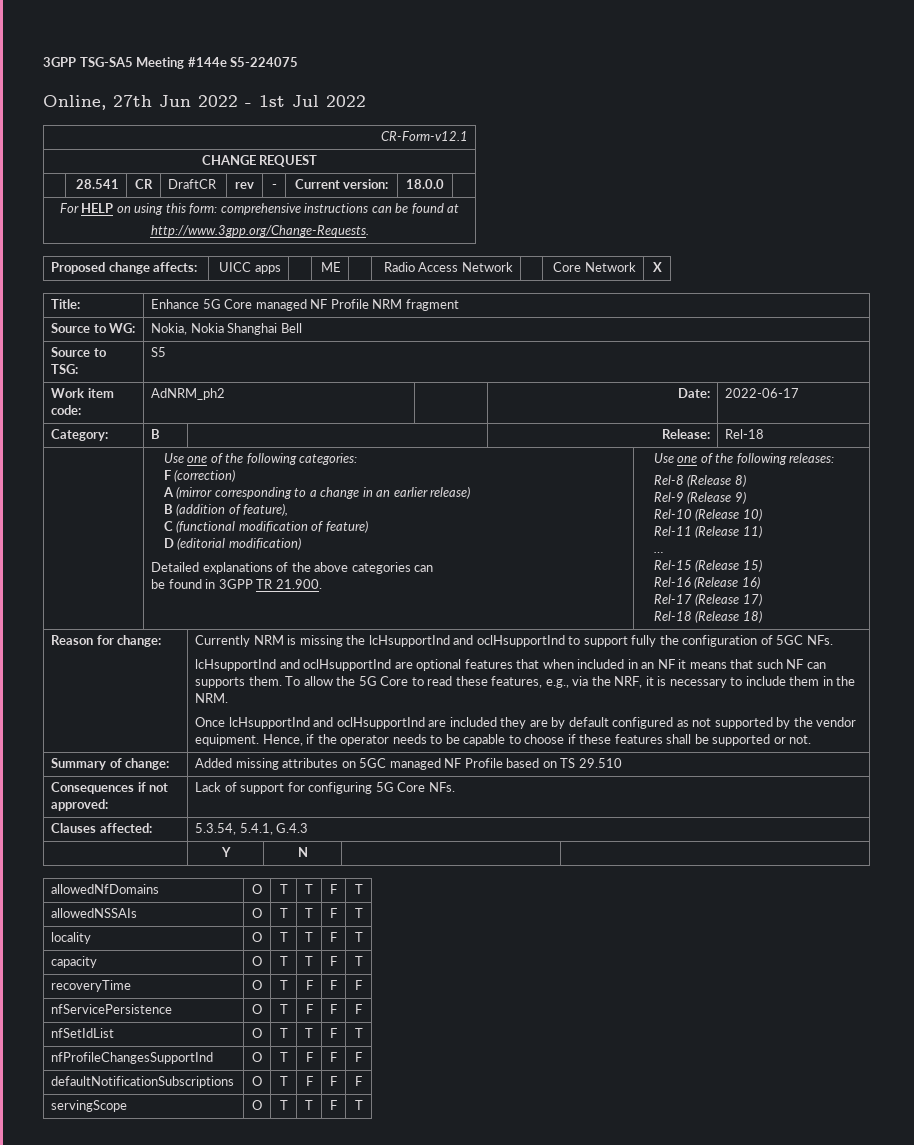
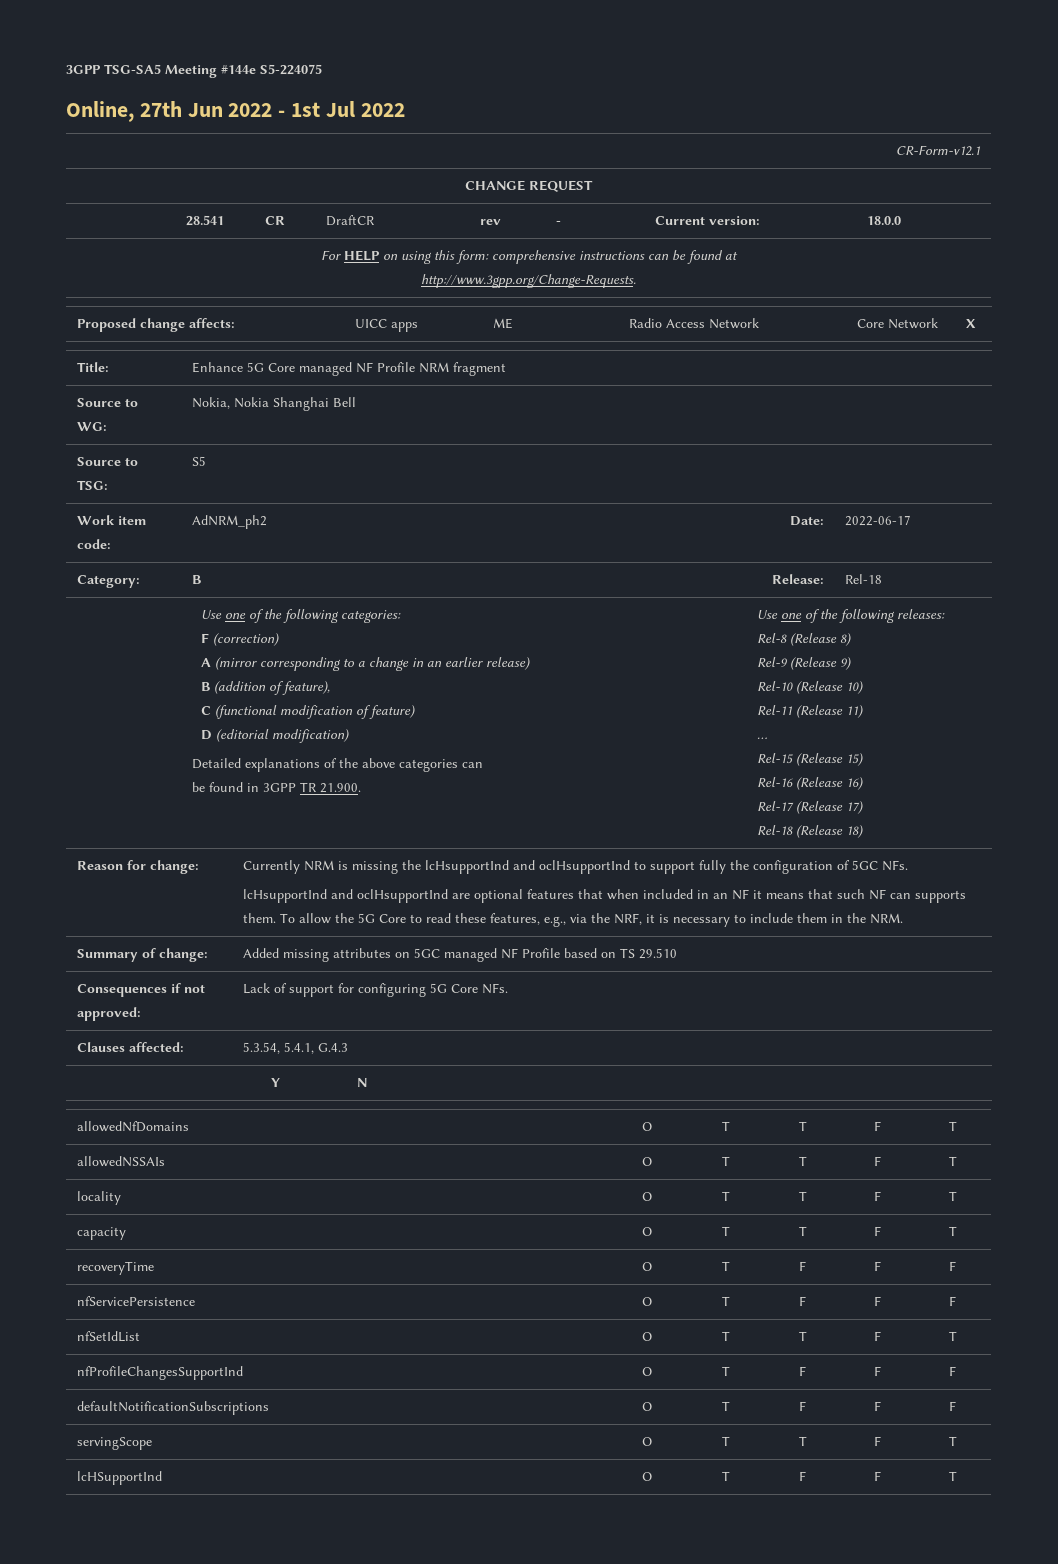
[195,717,857,729] [195,734,812,746] // Once lcHsupportInd and oclHsupportInd are included they are by default configured as not supported by the vendor equipment. Hence, if the operator needs to be capable to choose if these features shall be supported or not. -> (903, 918) none
(363, 1105) none -> [76,1471,162,1485] [642,1472,652,1481] [722,1471,730,1481] [799,1471,806,1481] [874,1471,881,1481] [948,1471,957,1481] // lcHSupportInd | O | T | F | F | T

